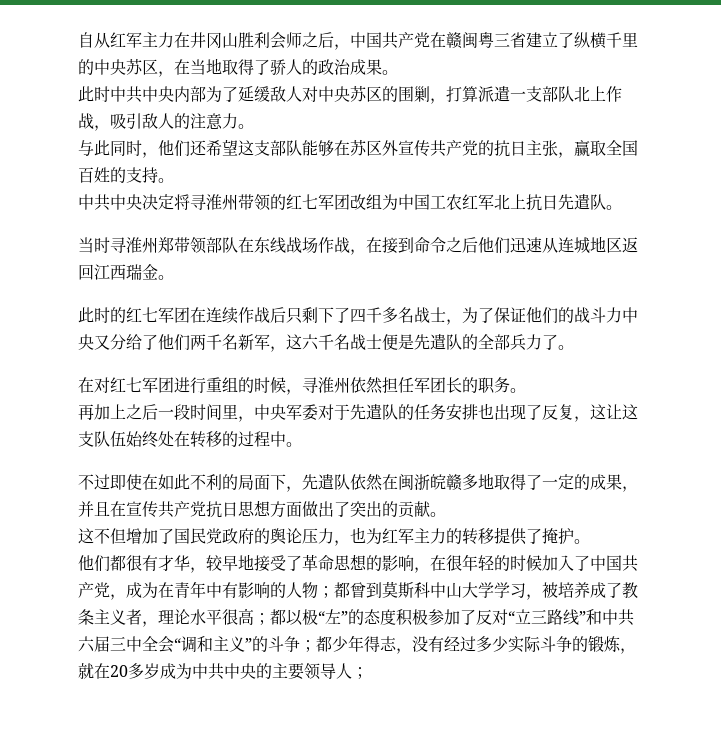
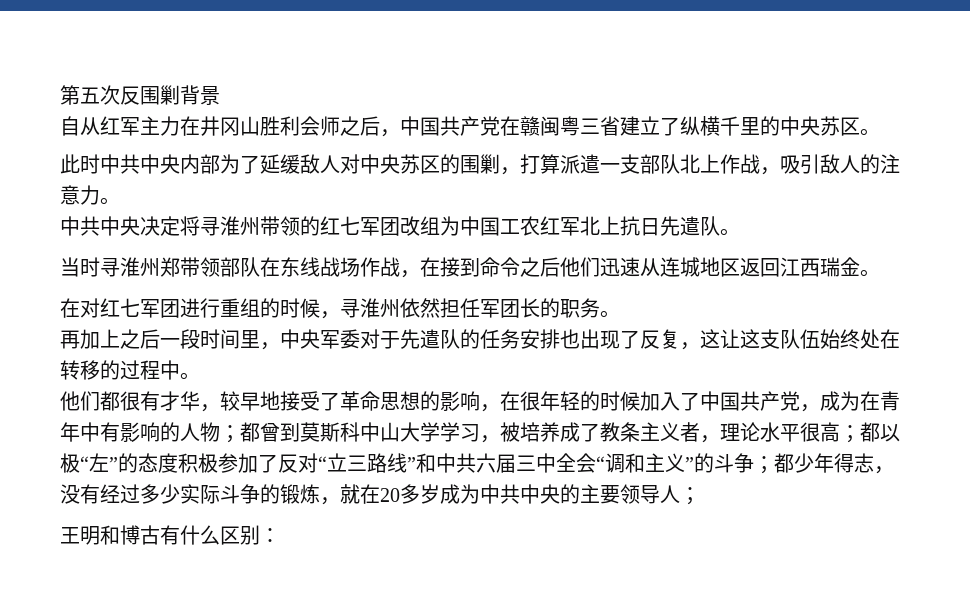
(78, 40) none -> [60,85,220,105] 第五次反围剿背景 //
[158,58,382,77] ，在当地取得了骄人的政治成果 -> (860, 126) none
[78,139,638,158] [78,167,174,183] // 与此同时，他们还希望这支部队能够在苏区外宣传共产党的抗日主张，赢取全国百姓的支持。 -> (120, 201) none
[78,307,638,325] [78,334,574,352] // 此时的红七军团在连续作战后只剩下了四千多名战士，为了保证他们的战斗力中央又分给了他们两千名新军，这六千名战士便是先遣队的全部兵力了。 -> (880, 273) none
[78,473,638,492] [78,500,446,518] [78,527,590,546] // 不过即使在如此不利的局面下，先遣队依然在闽浙皖赣多地取得了一定的成果，并且在宣传共产党抗日思想方面做出了突出的贡献。 // 这不但增加了国民党政府的舆论压力，也为红军主力的转移提供了掩护。 -> (200, 376) none
(368, 673) none -> [60,525,280,545] // 王明和博古有什么区别：

